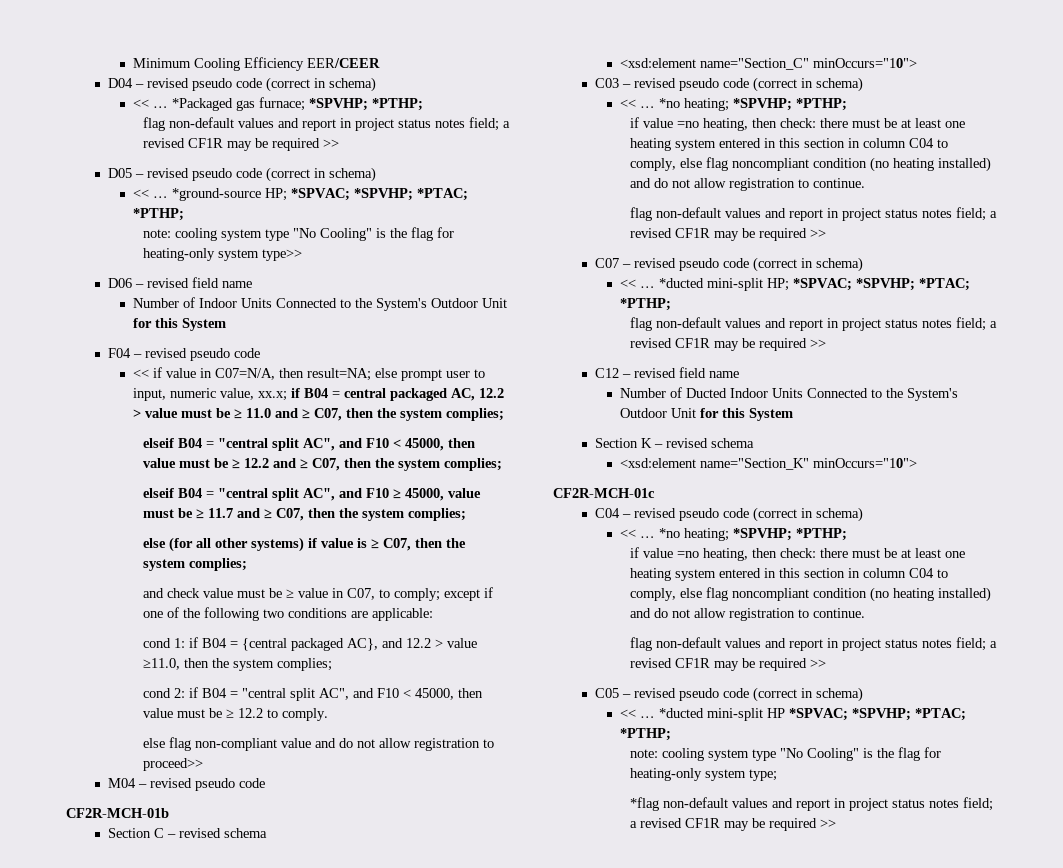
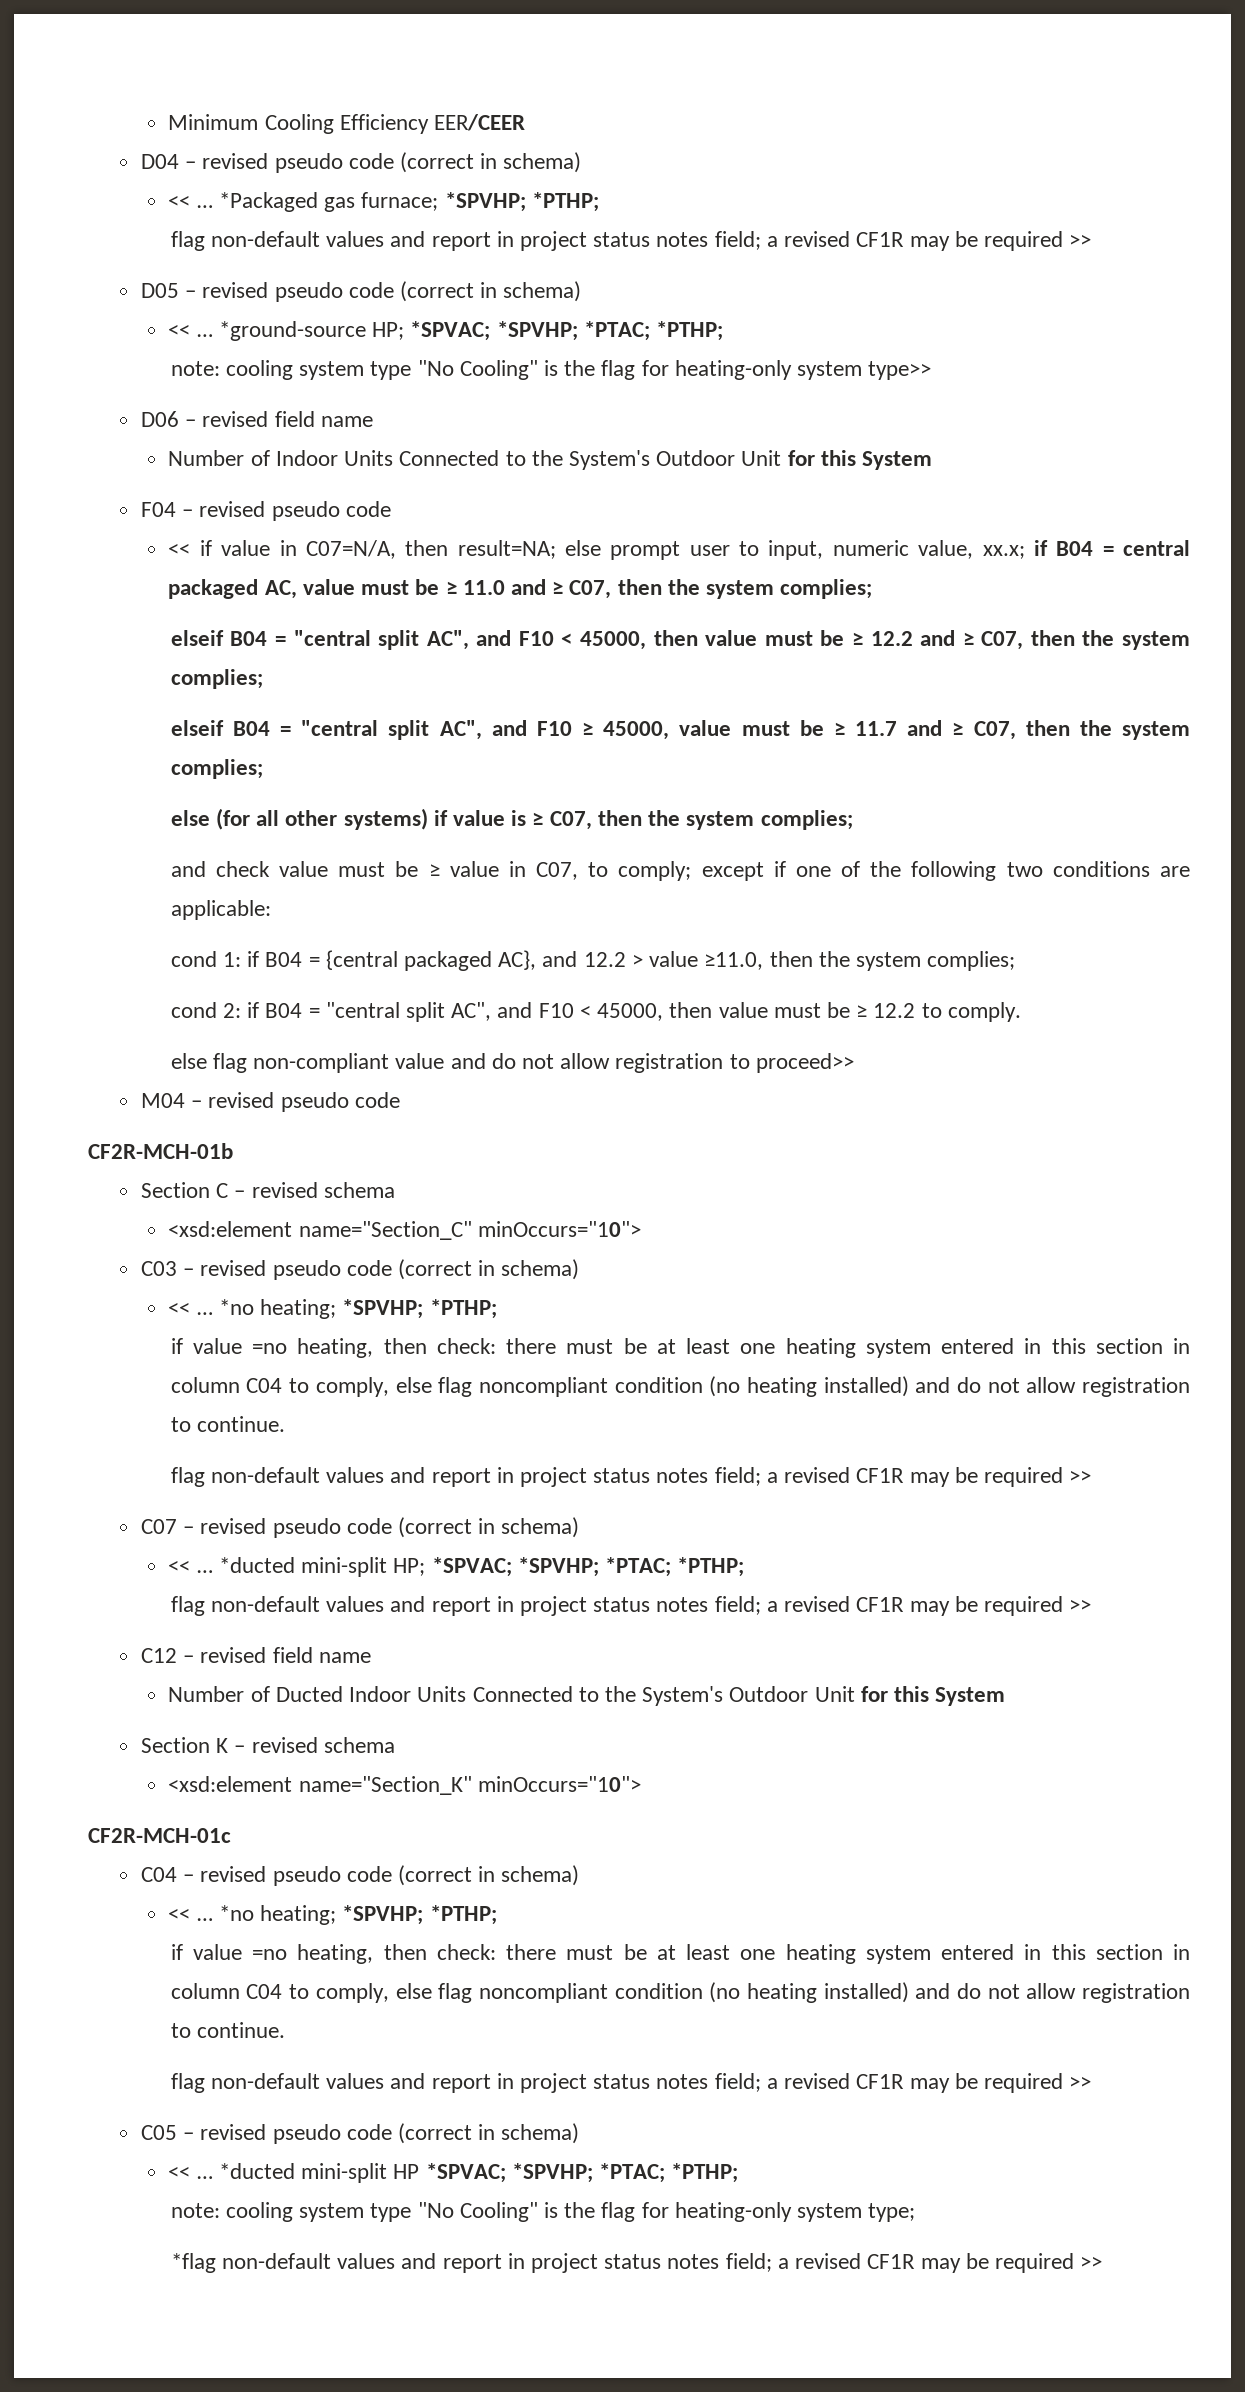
[479,388,505,398] [133,409,142,418] 12.2 > -> (297, 589) none

